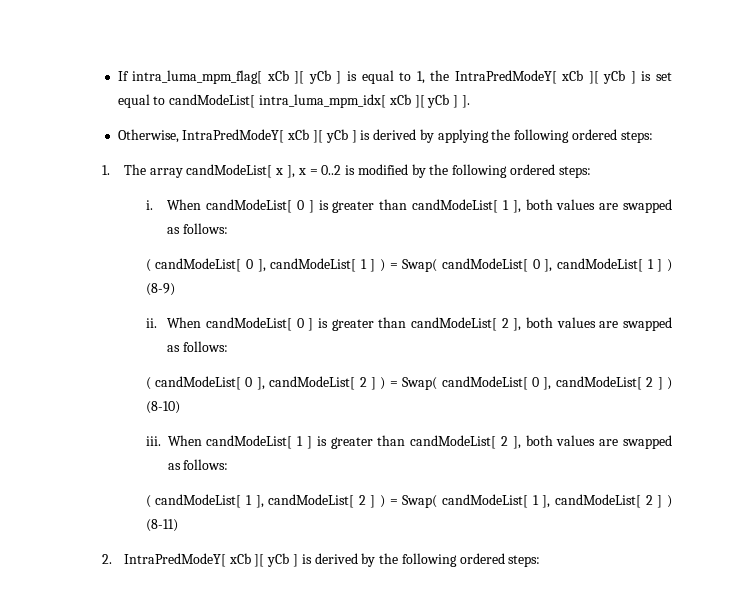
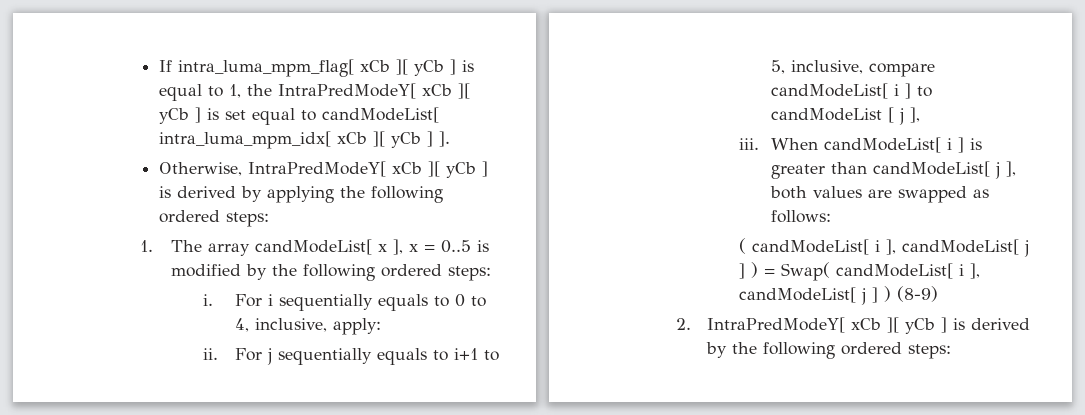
[321,165,342,175] 0..2 -> [441,240,472,253] 0..5
[167,199,672,213] [167,223,228,234] [145,258,654,272] When candModeList[ 0 ] is greater than candModeList[ 1 ], both values are swapped as follows: // ( candModeList[ 0 ], candModeList[ 1 ] ) = Swap( candModeList[ 0 ], candModeList[ 1 -> [234,294,486,311] [234,318,381,335] [203,348,499,365] [770,60,935,77] [770,83,932,99] [770,107,920,125] [739,137,982,153] [770,161,1016,179] [769,186,989,203] [770,210,831,223] [739,238,1030,257] [739,262,981,281] [739,287,867,305] For i sequentially equals to 0 to 4, inclusive, apply: // ii. For j sequentially equals to i+1 to 5, inclusive, compare candModeList[ i ] to candModeList [ j ], // iii. When candModeList[ i ] is greater than candModeList[ j ], both values are swapped as follows: // ( candModeList[ i ], candModeList[ j ] ) = Swap( candModeList[ i ], candModeList[ j
[145,317,672,331] [167,341,228,352] [145,376,672,390] [145,401,180,414] [145,435,673,449] [167,459,229,470] [145,494,672,508] [145,519,178,532] // ii. When candModeList[ 0 ] is greater than candModeList[ 2 ], both values are swapped as follows: // ( candModeList[ 0 ], candModeList[ 2 ] ) = Swap( candModeList[ 0 ], candModeList[ 2 ] ) (8-10) // iii. When candModeList[ 1 ] is greater than candModeList[ 2 ], both values are swapped as follows: // ( candModeList[ 1 ], candModeList[ 2 ] ) = Swap( candModeList[ 1 ], candModeList[ 2 ] ) (8-11) -> (939, 294) none

